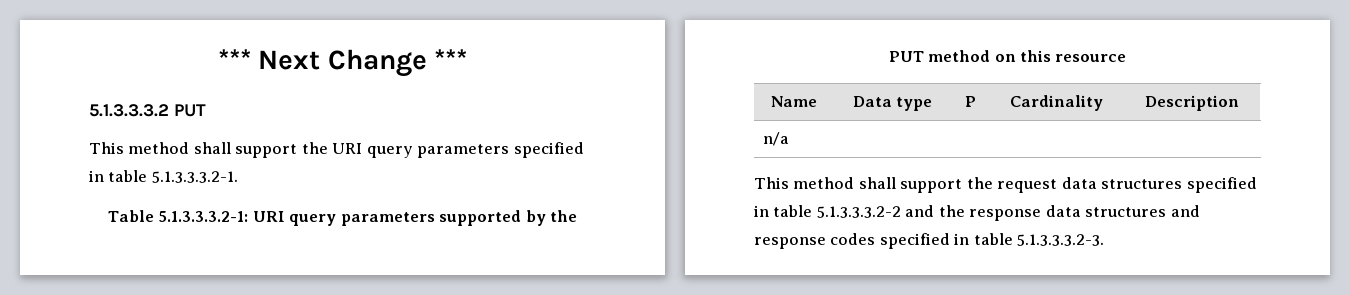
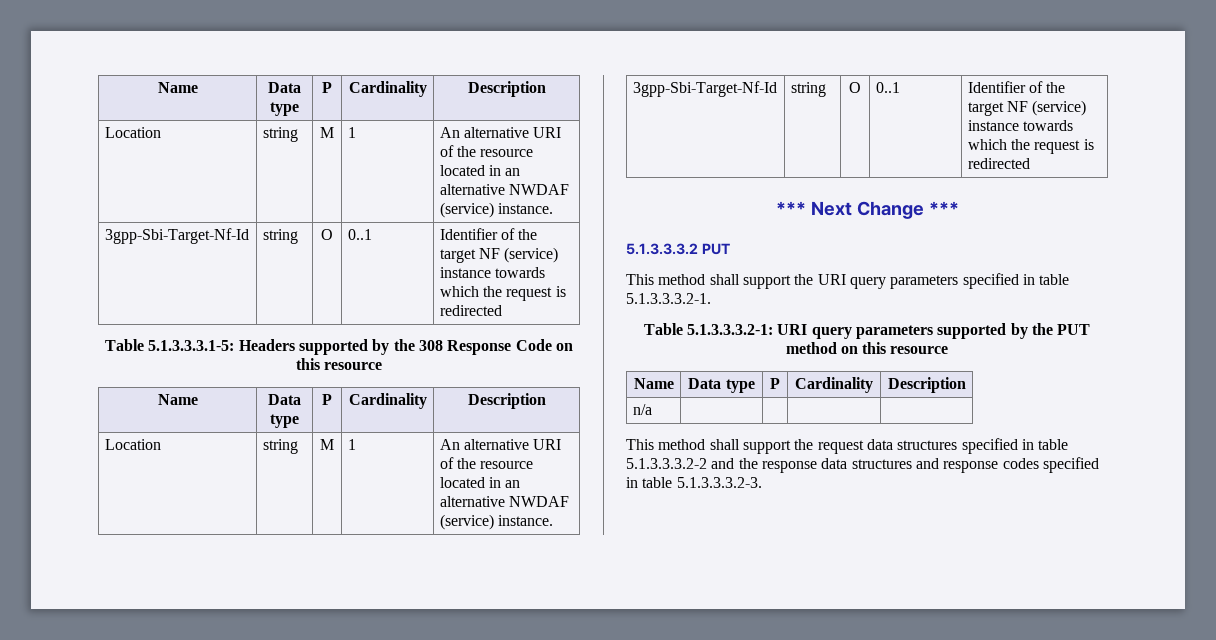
(217, 59) none -> [157,82,198,93] [268,82,301,93] [270,102,299,116] [322,82,332,93] [348,81,427,97] [467,81,546,97] [104,127,161,138] [262,127,298,142] [320,127,334,138] [347,127,356,138] [439,127,562,138] [439,145,534,157] [439,165,521,176] [439,184,570,195] [439,202,554,218] [104,228,249,244] [262,229,298,244] [321,229,333,240] [347,229,372,240] [439,228,538,240] [439,247,559,263] [439,267,546,278] [439,286,566,301] [439,305,502,316] [105,339,573,355] [295,358,383,370] [157,394,198,405] [268,394,301,405] [270,414,299,428] [322,394,332,405] [348,393,427,409] [467,393,546,409] [104,439,161,450] [262,439,298,454] [320,439,334,450] [347,439,356,450] [439,439,562,450] [439,457,534,469] [439,477,521,488] [439,496,570,507] [439,514,554,530] [632,81,777,97] [790,82,826,97] [849,82,861,93] [875,82,900,93] [967,81,1066,93] [967,100,1087,116] [967,120,1074,131] [967,139,1094,154] [967,158,1030,169] Name | Data type | P | Cardinality | Description // Location | string | M | 1 | An alternative URI of the resource located in an alternative NWDAF (service) instance. // 3gpp-Sbi-Target-Nf-Id | string | O | 0..1 | Identifier of the target NF (service) instance towards which the request is redirected // Table 5.1.3.3.3.1-5: Headers supported by the 308 Response Code on this resource // Name | Data type | P | Cardinality | Description // Location | string | M | 1 | An alternative URI of the resource located in an alternative NWDAF (service) instance. // 3gpp-Sbi-Target-Nf-Id | string | O | 0..1 | Identifier of the target NF (service) instance towards which the request is redirected //

